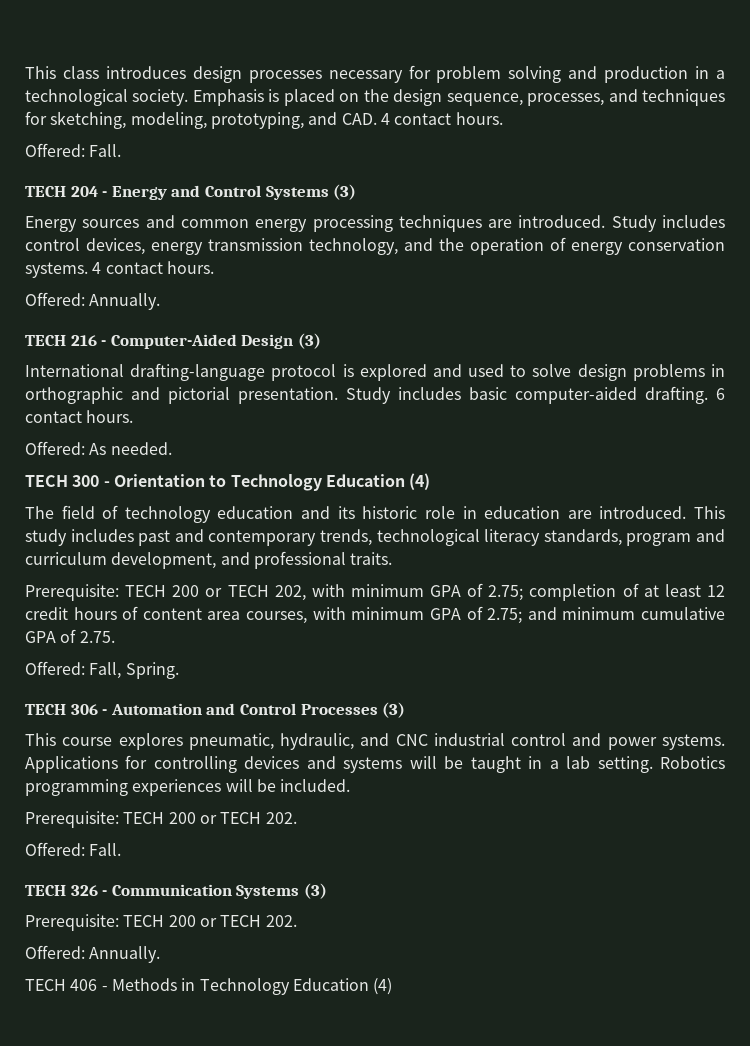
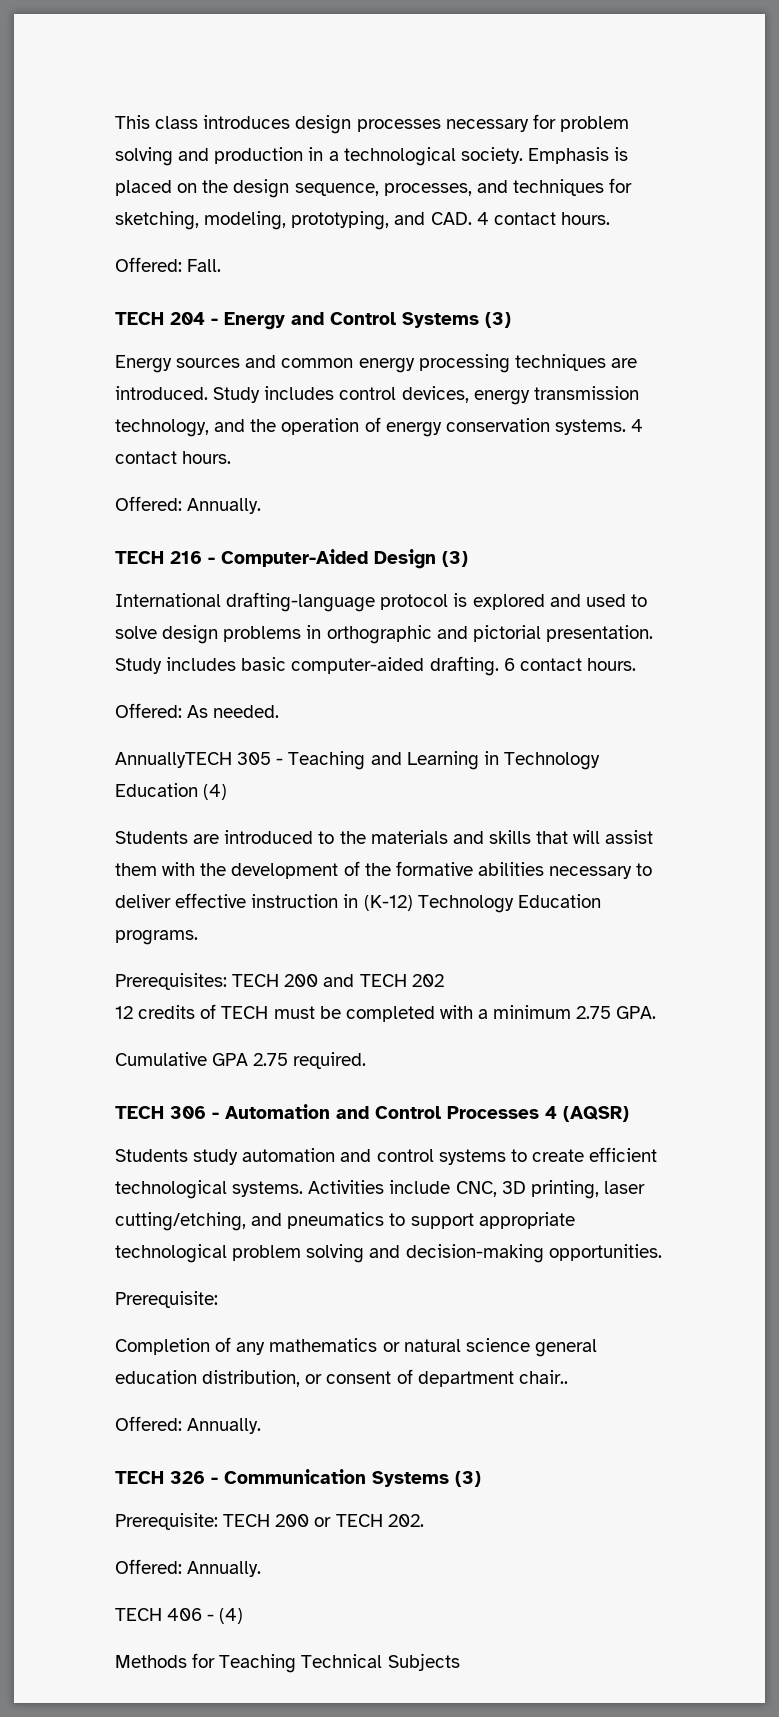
[25,473,431,491] [25,505,726,523] [25,529,726,546] [25,551,393,569] [25,583,725,601] [25,606,726,624] [25,629,115,643] [25,661,179,679] TECH 300 - Orientation to Technology Education (4) // The field of technology education and its historic role in education are introduced. This study includes past and contemporary trends, technological literacy standards, program and curriculum development, and professional traits. // Prerequisite: TECH 200 or TECH 202, with minimum GPA of 2.75; completion of at least 12 credit hours of content area courses, with minimum GPA of 2.75; and minimum cumulative GPA of 2.75. // Offered: Fall, Spring. -> [115,751,600,770] [115,783,228,800] [115,830,654,844] [115,861,653,879] [115,893,601,913] [115,930,198,945] [115,973,444,990] [115,1004,657,1022] [115,1052,367,1069] AnnuallyTECH 305 - Teaching and Learning in Technology Education (4) // Students are introduced to the materials and skills that will assist them with the development of the formative abilities necessary to deliver effective instruction in (K-12) Technology Education programs. // Prerequisites: TECH 200 and TECH 202 // 12 credits of TECH must be completed with a minimum 2.75 GPA. // Cumulative GPA 2.75 required.
[382,702,406,718] [25,733,725,750] [25,755,725,773] [25,779,351,796] [25,811,297,828] [25,842,122,856] (3) // This course explores pneumatic, hydraulic, and CNC industrial control and power systems. Applications for controlling devices and systems will be taught in a lab setting. Robotics programming experiences will be included. // Prerequisite: TECH 200 or TECH 202. // Offered: Fall. -> [545,1106,629,1122] [115,1147,658,1165] [115,1180,645,1199] [115,1212,575,1231] [115,1244,662,1263] [115,1291,218,1308] [115,1337,597,1357] [115,1369,568,1387] [115,1416,262,1434] 4 (AQSR) // Students study automation and control systems to create efficient technological systems. Activities include CNC, 3D printing, laser cutting/etching, and pneumatics to support appropriate technological problem solving and decision-making opportunities. // Prerequisite: // Completion of any mathematics or natural science general education distribution, or consent of department chair.. // Offered: Annually.
[111,978,393,995] Methods in Technology Education (4) -> [219,1608,244,1624] [115,1653,460,1673] (4) // Methods for Teaching Technical Subjects

